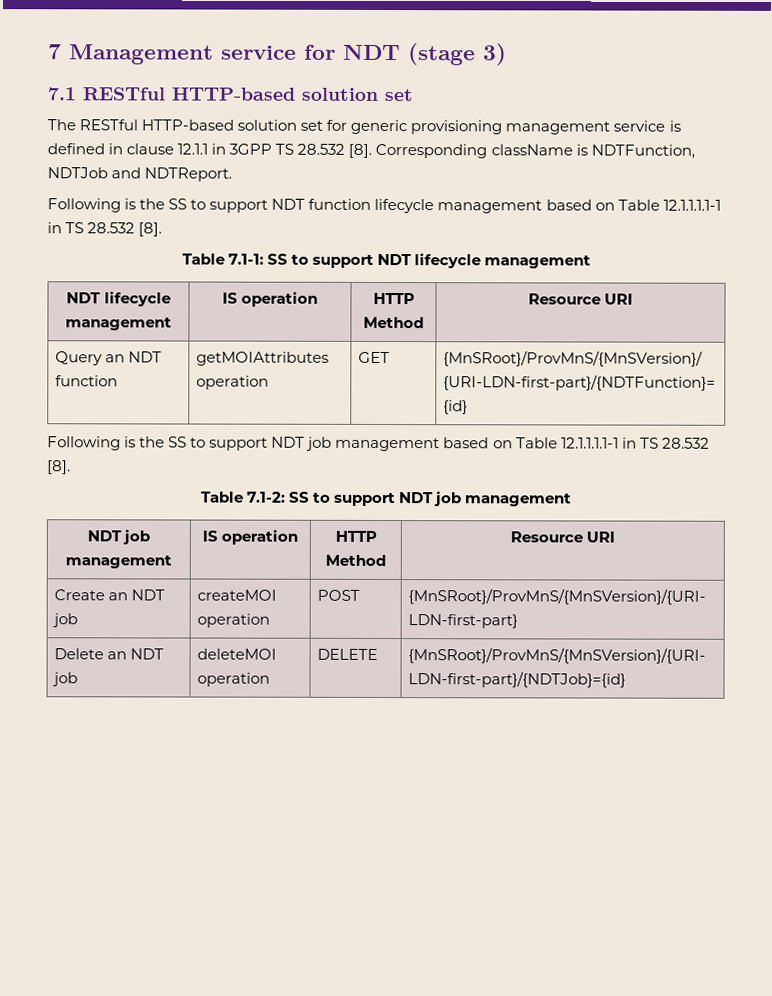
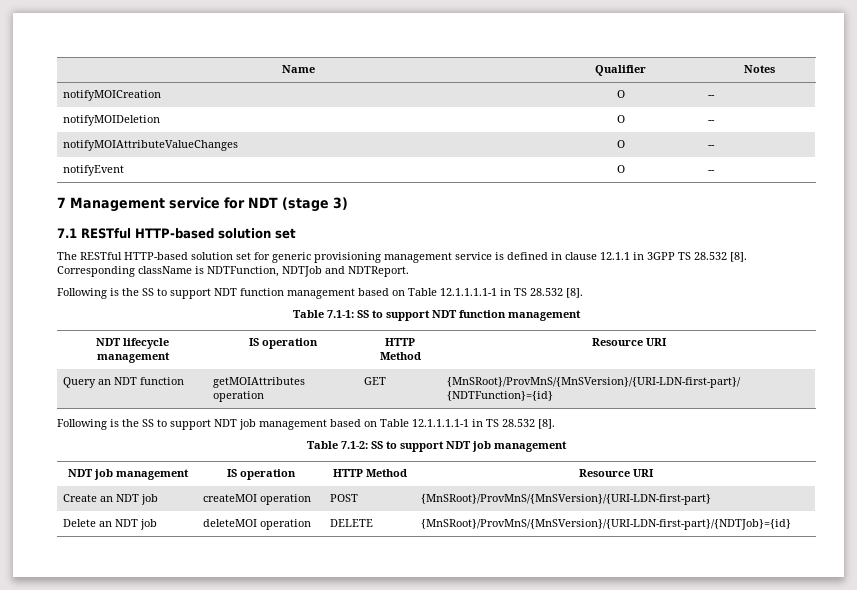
(48, 52) none -> [281,65,315,73] [595,65,646,76] [743,65,775,73] [62,90,161,101] [616,90,625,98] [707,95,715,98] [62,115,160,126] [616,115,625,123] [707,120,715,123] [62,140,238,151] [616,140,625,148] [707,145,715,148] [62,165,124,176] [616,165,625,173] [707,170,715,173] Name | Qualifier | Notes // notifyMOICreation | O | -- // notifyMOIDeletion | O | -- // notifyMOIAttributeValueChanges | O | -- // notifyEvent | O | -- //
[374,198,435,214] lifecycle -> (284, 292) none
[414,253,482,269] lifecycle -> [459,310,506,318] function

